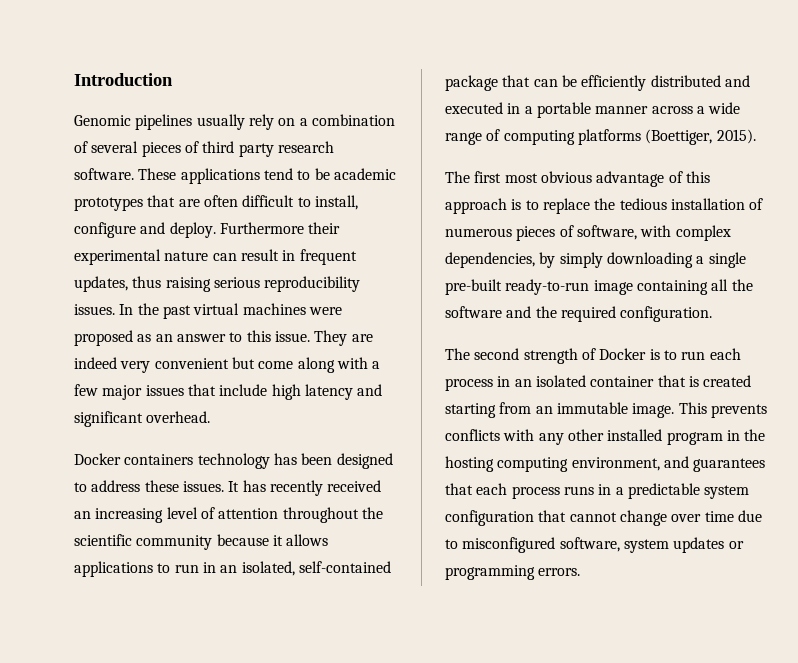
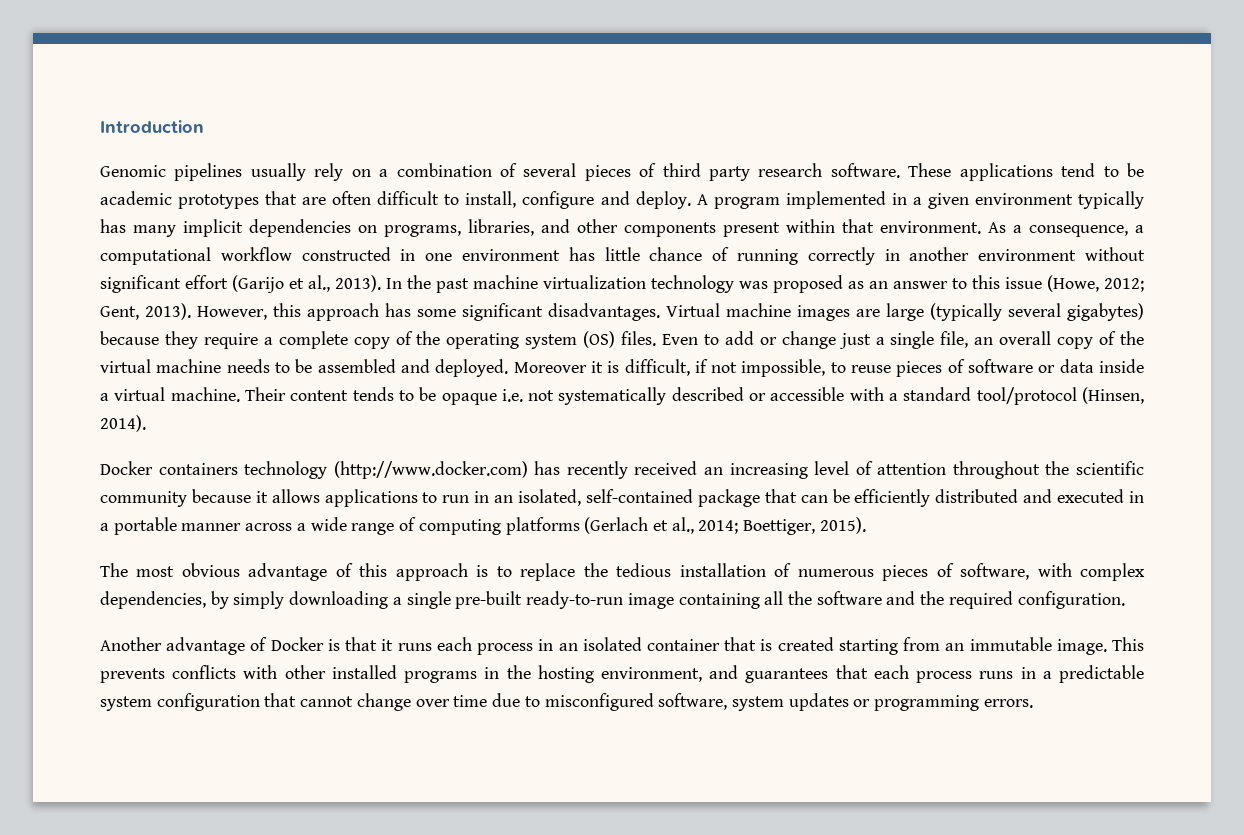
[219,222,341,234] [74,249,357,265] [74,276,361,292] [74,303,342,319] Furthermore their experimental nature can result in frequent updates, thus raising serious reproducibility issues. In the past virtual machines were -> [696,191,1144,209] [100,219,1144,237] [100,247,1145,265] [100,275,768,293] A program implemented in a given environment typically has many implicit dependencies on programs, libraries, and other components present within that environment. As a consequence, a computational workflow constructed in one environment has little chance of running correctly in another environment without significant effort (Garijo et al., 2013). In the past machine virtualization technology was
[274,330,373,346] [74,357,381,373] [74,384,383,400] [74,411,211,427] [74,453,393,469] [74,480,240,492] issue. They are indeed very convenient but come along with a few major issues that include high latency and significant overhead. // Docker containers technology has been designed to address these issues. It -> [1005,275,1144,292] [100,303,1144,321] [100,331,1144,349] [100,359,1145,377] [100,387,1144,405] [100,415,146,432] [100,461,528,479] issue (Howe, 2012; Gent, 2013). However, this approach has some significant disadvantages. Virtual machine images are large (typically several gigabytes) because they require a complete copy of the operating system (OS) files. Even to add or change just a single file, an overall copy of the virtual machine needs to be assembled and deployed. Moreover it is difficult, if not impossible, to reuse pieces of software or data inside a virtual machine. Their content tends to be opaque i.e. not systematically described or accessible with a standard tool/protocol (Hinsen, 2014). // Docker containers technology (http://www.docker.com)
[645,129,713,145] (Boettiger, -> [584,517,816,535] (Gerlach et al., 2014; Boettiger,
[474,171,502,183] first -> (128, 570) none
[445,348,706,364] The second strength of Docker is to run -> [100,637,432,655] Another advantage of Docker is that it runs
[538,433,564,445] any -> (278, 672) none
[666,432,723,445] program -> [404,671,478,683] programs
[497,457,569,472] computing -> (594, 674) none

